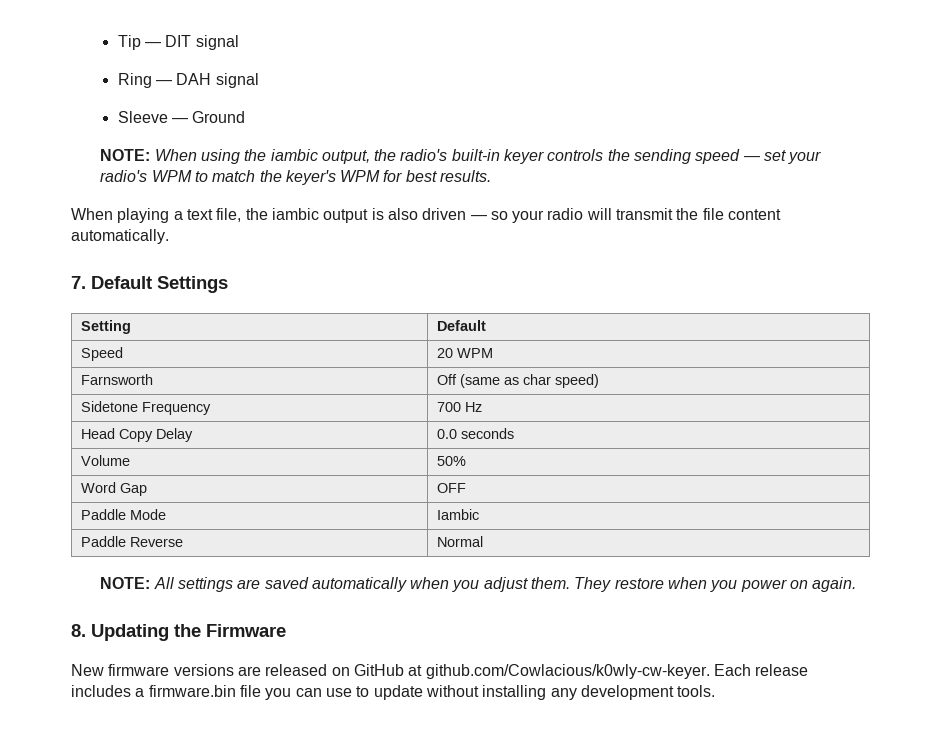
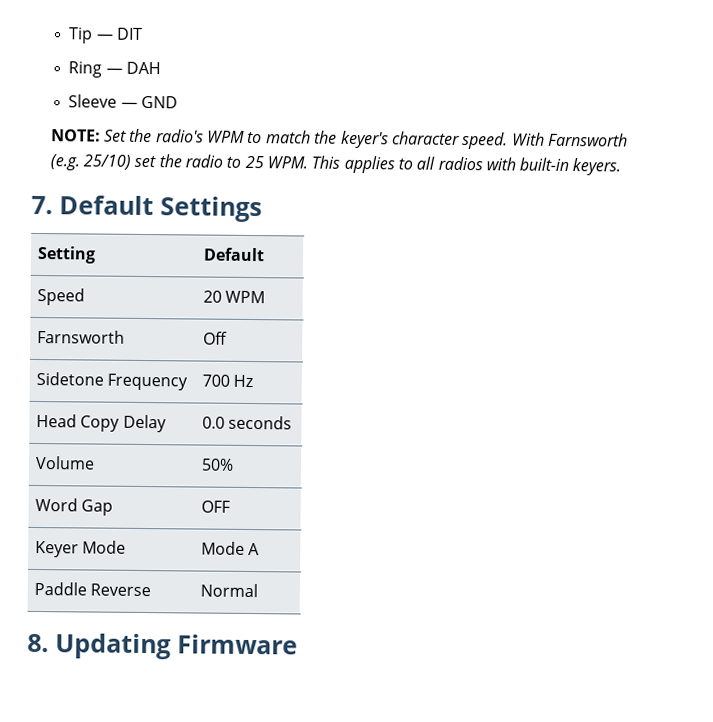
[195,35,239,50] signal -> (143, 33) none
[215,73,259,88] signal -> (161, 68) none
[192,111,246,123] [100,149,822,164] Ground // NOTE: When using the iambic output, the radio's built-in keyer controls the sending speed — set your -> [140,95,178,109] [50,128,153,143] GND // NOTE: Set the
[340,170,492,182] [71,208,782,223] [71,229,169,244] WPM for best results. // When playing a text file, the iambic output is also driven — so your radio will transmit the file content automatically. -> [391,131,628,150] [49,154,622,176] character speed. With Farnsworth (e.g. 25/10) set the radio to 25 WPM. This applies to all radios with built-in keyers.
[459,374,599,388] (same as char speed) -> (228, 338) none
[80,509,126,520] Paddle -> [34,540,79,558] Keyer
[436,509,479,520] Iambic -> [200,541,261,556] Mode A
[100,577,857,592] // NOTE: All settings are saved automatically when you adjust them. They restore when you power on again. -> (258, 590) none
[174,624,201,637] the -> (171, 646) none
[71,664,809,679] [71,685,716,700] // New firmware versions are released on GitHub at github.com/Cowlacious/k0wly-cw-keyer. Each release includes a firmware.bin file you can use to update without installing any development tools. -> (298, 644) none

